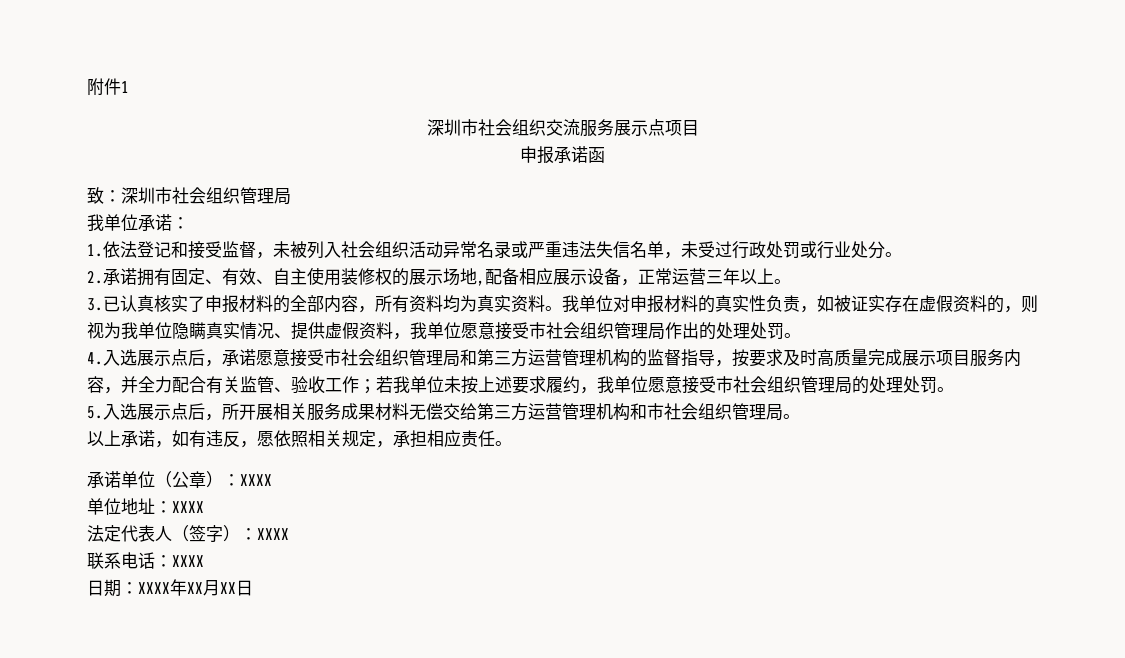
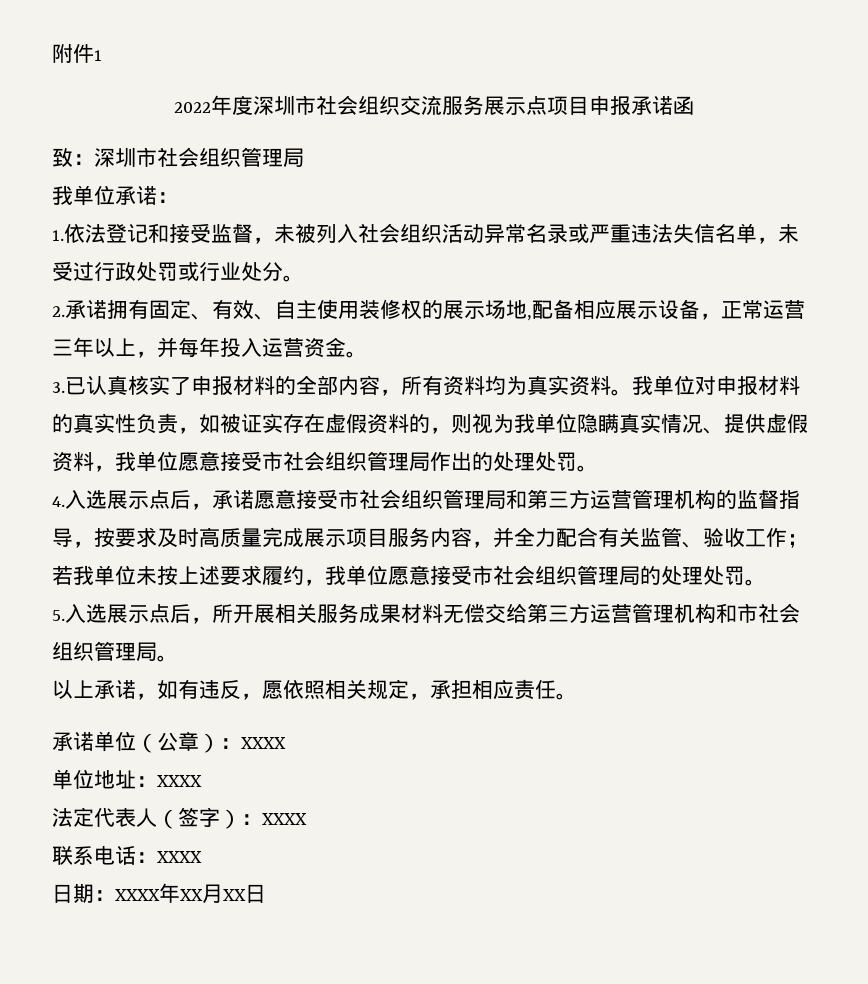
(129, 87) none -> [174,95,253,115] 2022年度
(699, 128) // -> (589, 105) none
(774, 276) none -> [136,337,346,358] ，并每年投入运营资金

